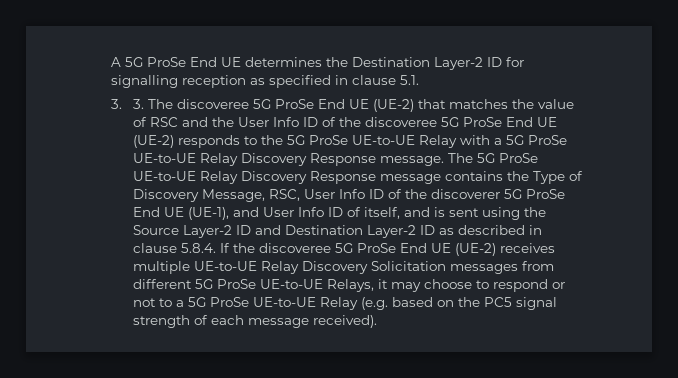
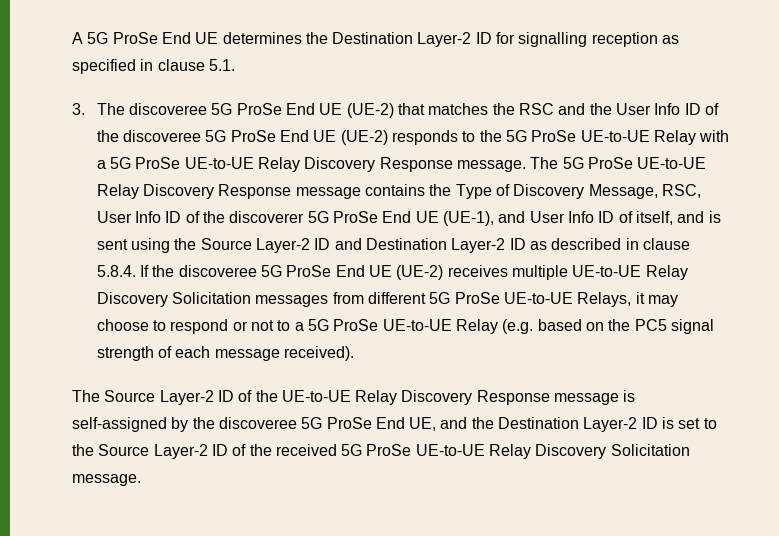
[133,99,145,109] 3. -> (85, 109) none
[538,99,575,109] [133,117,148,127] value of -> (515, 109) none
(378, 321) none -> [71,390,636,405] [71,417,717,432] [71,444,690,459] [71,474,141,486] // The Source Layer-2 ID of the UE-to-UE Relay Discovery Response message is self-assigned by the discoveree 5G ProSe End UE, and the Destination Layer-2 ID is set to the Source Layer-2 ID of the received 5G ProSe UE-to-UE Relay Discovery Solicitation message.

